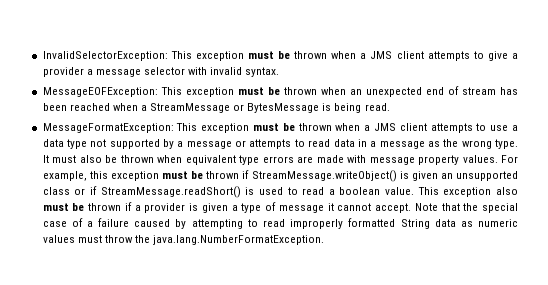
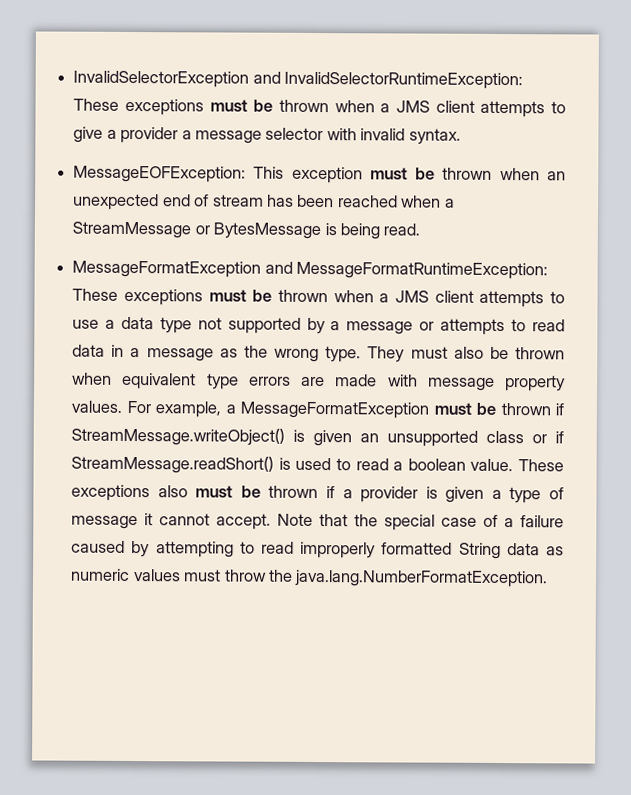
[42,51,244,61] InvalidSelectorException: This exception -> [73,70,524,90] [73,98,204,116] InvalidSelectorException and InvalidSelectorRuntimeException: These exceptions
[42,123,250,133] MessageFormatException: This exception -> [72,260,549,280] [72,288,203,306] MessageFormatException and MessageFormatRuntimeException: These exceptions
[42,155,49,163] It -> [367,346,406,363] They
[89,171,159,181] this exception -> [225,401,430,419] a MessageFormatException
[417,187,492,197] This exception -> [518,459,564,472] [71,484,151,502] These exceptions

